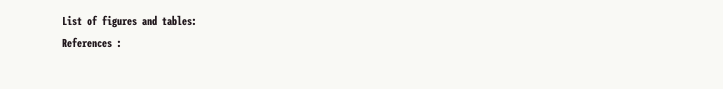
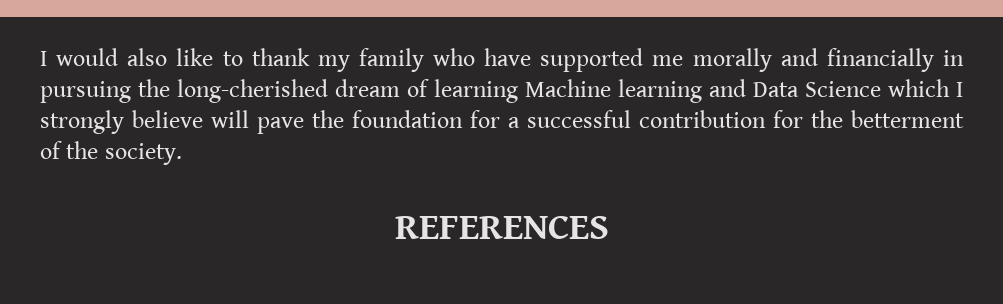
[62,15,197,28] [62,37,122,48] List of figures and tables: // References : -> [40,48,964,72] [40,79,963,103] [40,110,964,134] [40,141,182,165] [394,215,609,239] I would also like to thank my family who have supported me morally and financially in pursuing the long-cherished dream of learning Machine learning and Data Science which I strongly believe will pave the foundation for a successful contribution for the betterment of the society. // REFERENCES

